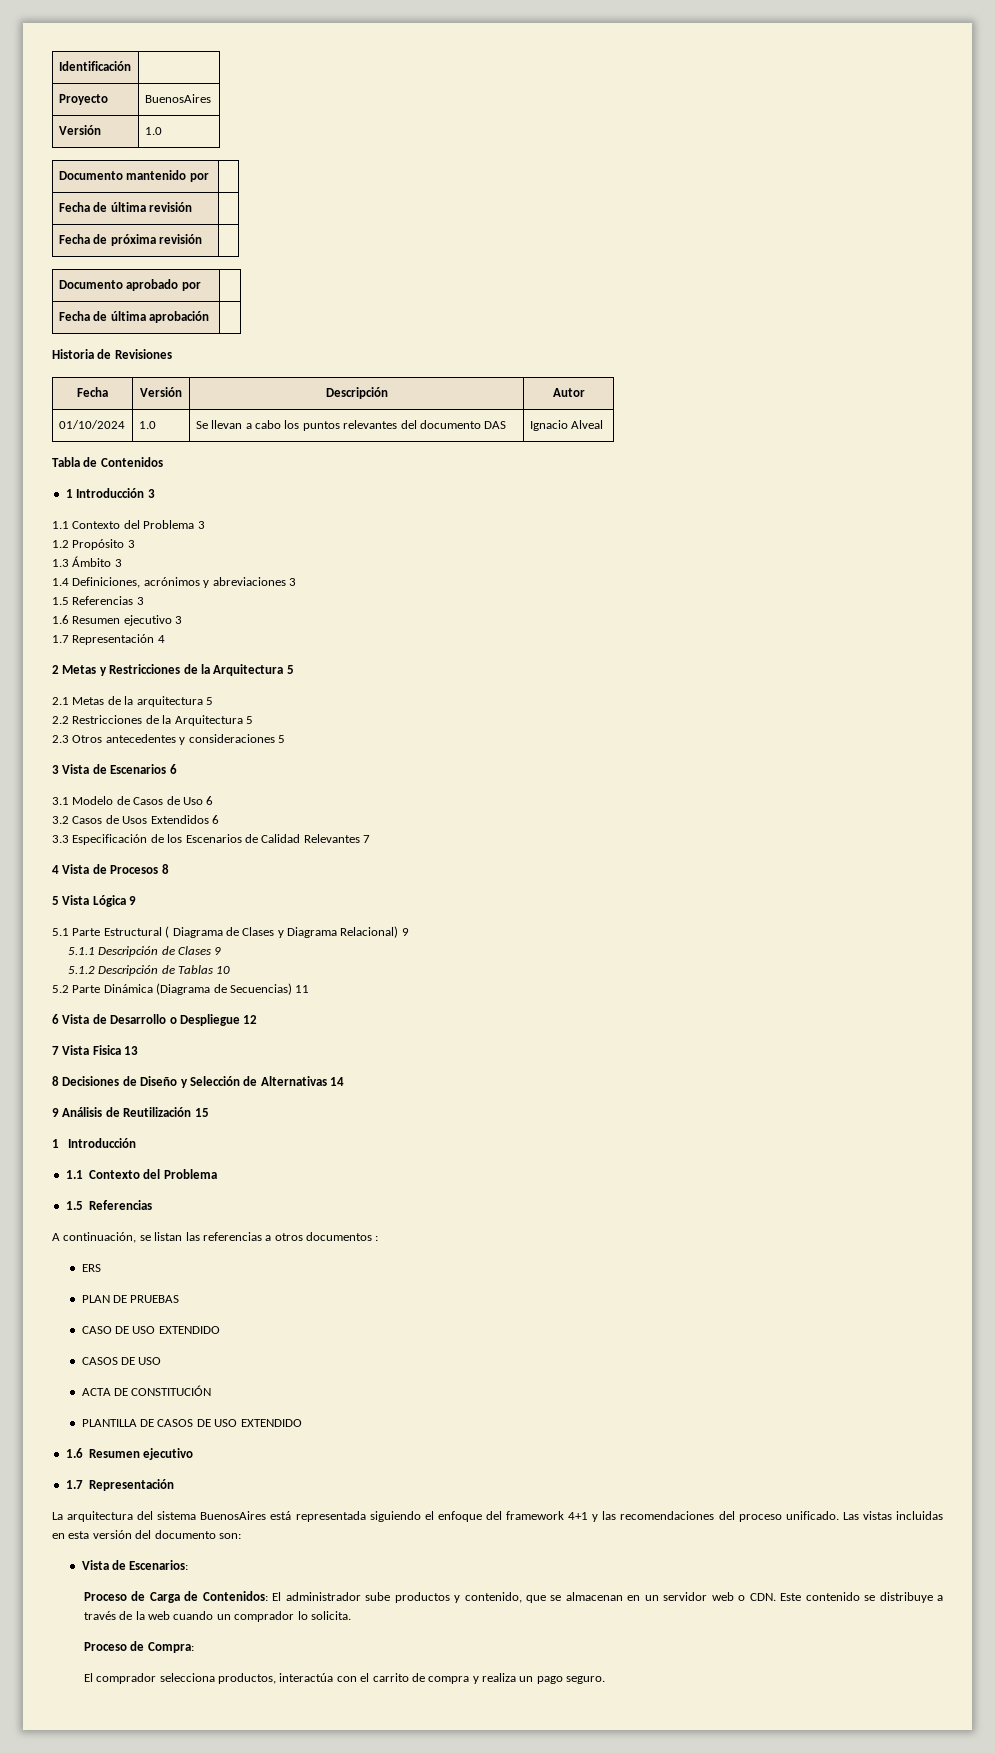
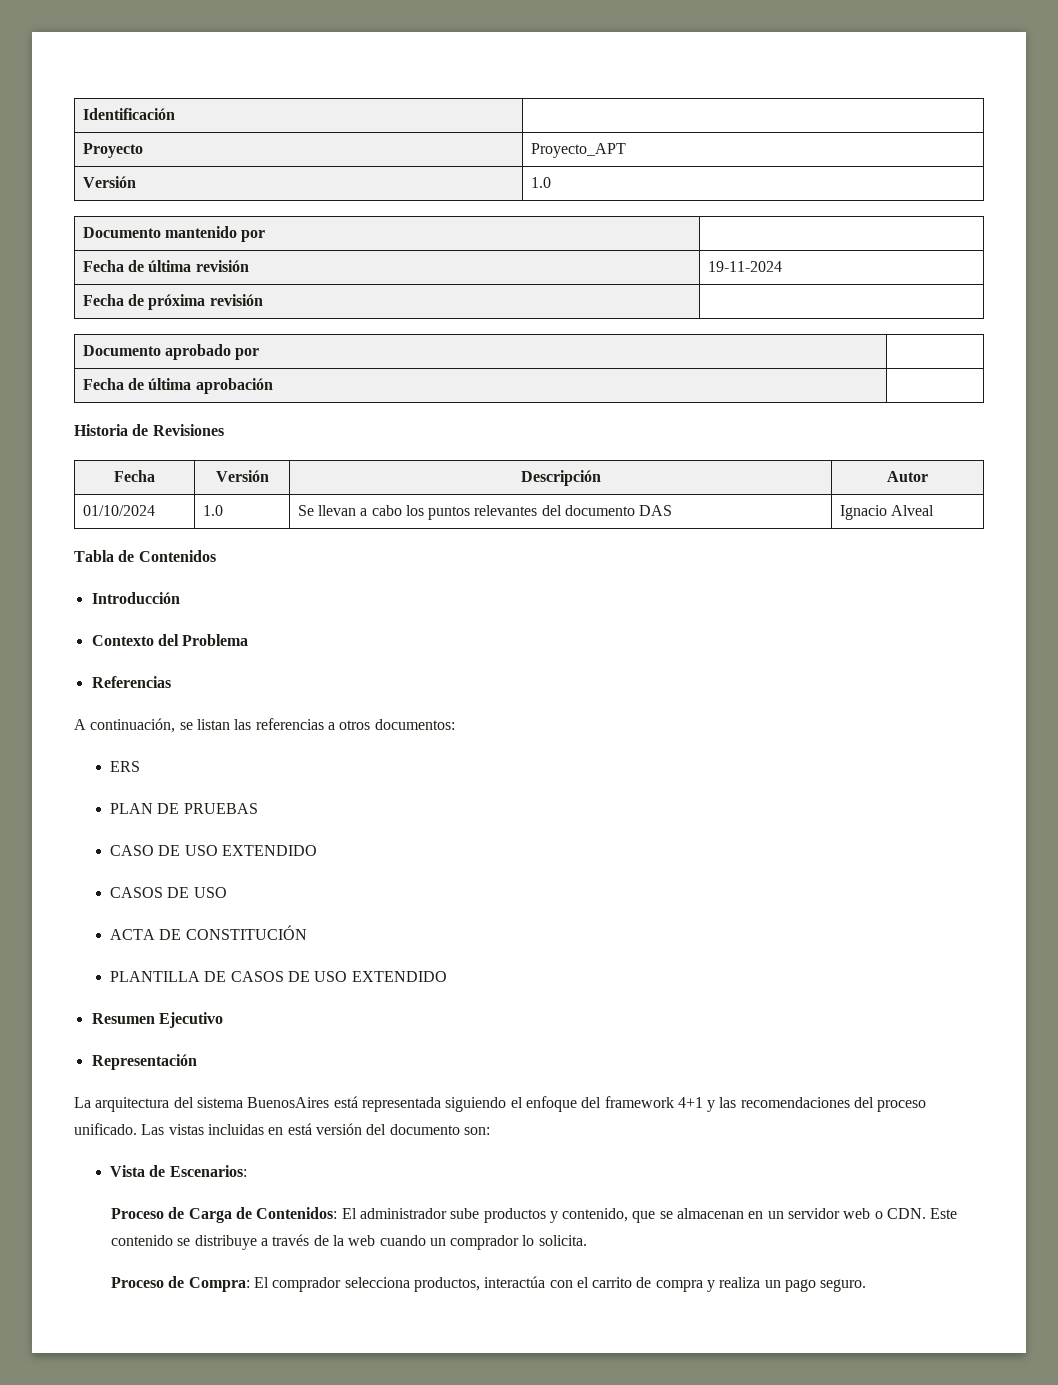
[144,94,211,103] BuenosAires -> [530,143,626,158] Proyecto_APT
(193, 207) none -> [707,261,782,272] 19-11-2024
[65,488,155,498] [52,520,205,529] [52,539,135,550] [52,556,122,567] [52,577,296,588] [52,596,144,605] [52,615,183,626] [52,634,165,645] [52,664,294,676] [52,696,213,707] [52,715,253,726] [52,734,285,745] [52,764,177,774] [52,796,214,805] [52,815,219,824] [52,834,370,845] [52,864,169,874] [52,895,137,907] [52,926,409,938] [67,946,222,957] [67,965,231,976] [52,983,310,995] [52,1014,258,1026] [52,1045,139,1055] [52,1076,344,1088] [52,1107,209,1117] [52,1139,59,1148] 1 Introducción 3 // 1.1 Contexto del Problema 3 // 1.2 Propósito 3 // 1.3 Ámbito 3 // 1.4 Definiciones, acrónimos y abreviaciones 3 // 1.5 Referencias 3 // 1.6 Resumen ejecutivo 3 // 1.7 Representación 4 // 2 Metas y Restricciones de la Arquitectura 5 // 2.1 Metas de la arquitectura 5 // 2.2 Restricciones de la Arquitectura 5 // 2.3 Otros antecedentes y consideraciones 5 // 3 Vista de Escenarios 6 // 3.1 Modelo de Casos de Uso 6 // 3.2 Casos de Usos Extendidos 6 // 3.3 Especificación de los Escenarios de Calidad Relevantes 7 // 4 Vista de Procesos 8 // 5 Vista Lógica 9 // 5.1 Parte Estructural ( Diagrama de Clases y Diagrama Relacional) 9 // 5.1.1 Descripción de Clases 9 // 5.1.2 Descripción de Tablas 10 // 5.2 Parte Dinámica (Diagrama de Secuencias) 11 // 6 Vista de Desarrollo o Despliegue 12 // 7 Vista Fisica 13 // 8 Decisiones de Diseño y Selección de Alternativas 14 // 9 Análisis de Reutilización 15 // 1 -> (216, 556) none
[65,1170,83,1179] 1.1 -> (180, 598) none
[65,1201,83,1210] 1.5 -> (249, 640) none
[306,1232,379,1241] documentos : -> [374,719,455,730] documentos:
[65,1448,194,1460] [65,1480,83,1489] 1.6 Resumen ejecutivo // 1.7 -> [91,1012,223,1028] Resumen Ejecutivo //
[68,1531,90,1539] esta -> [287,1123,312,1135] está
(194, 1647) // -> (250, 1284) none

